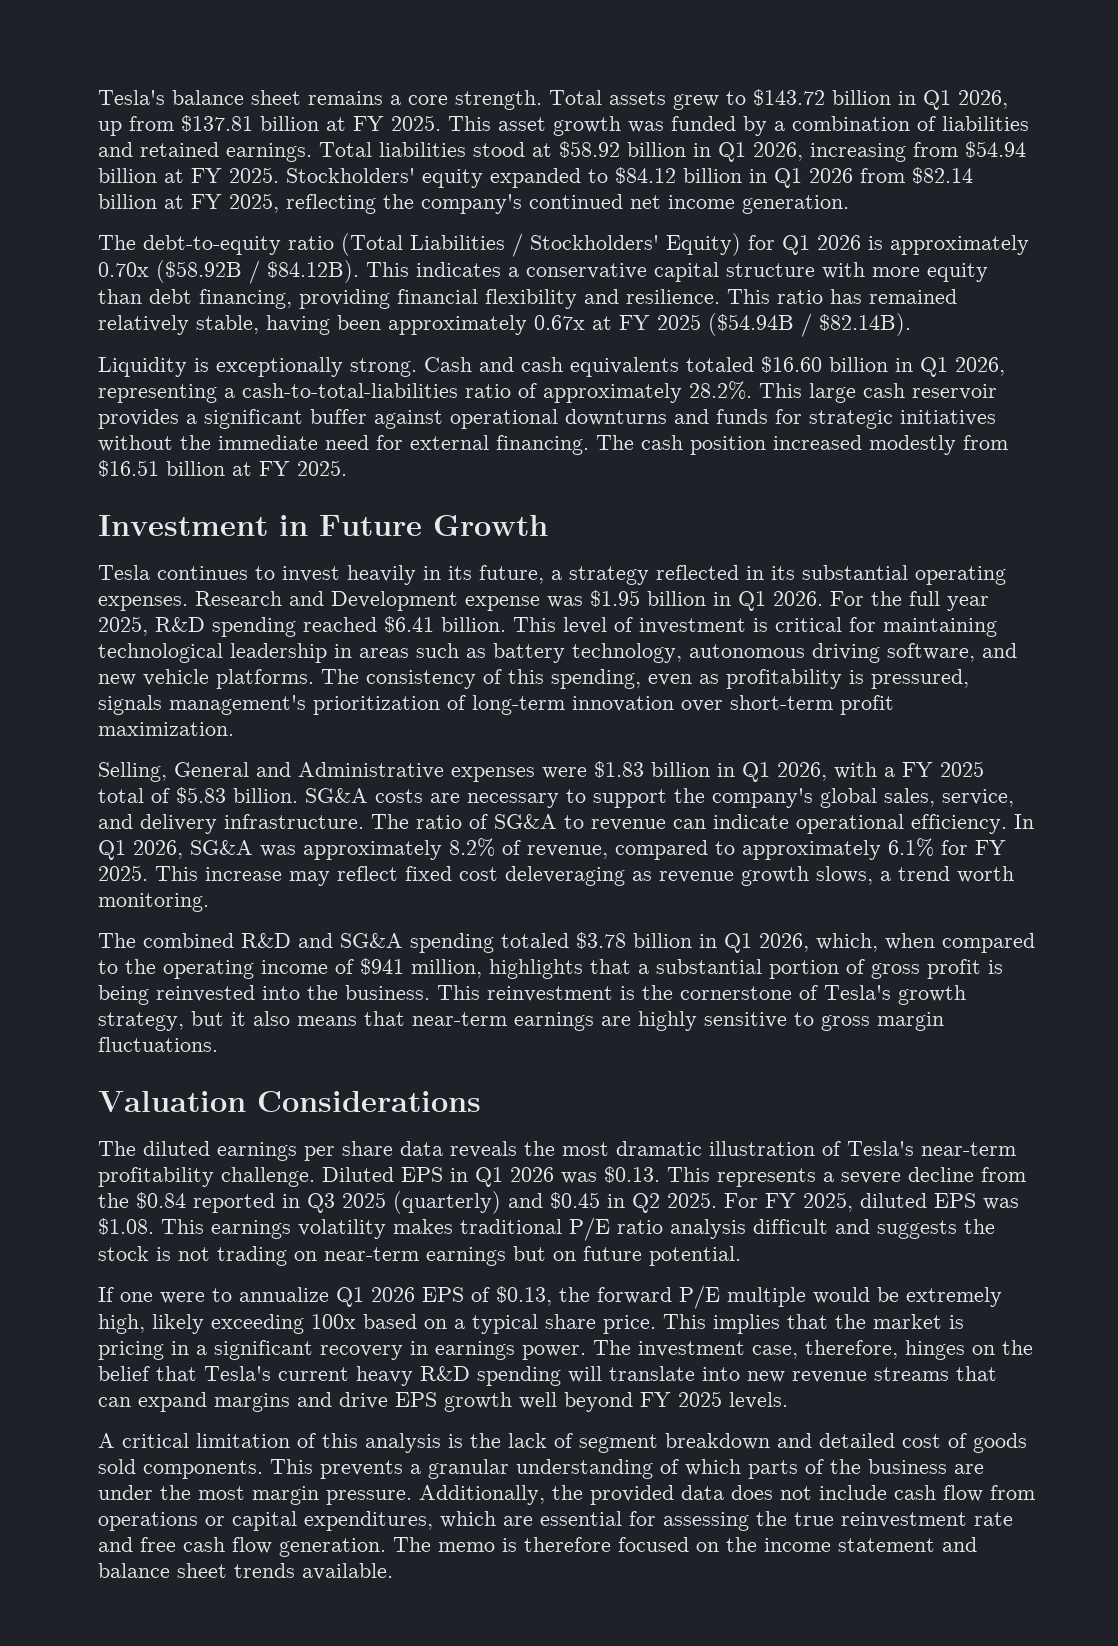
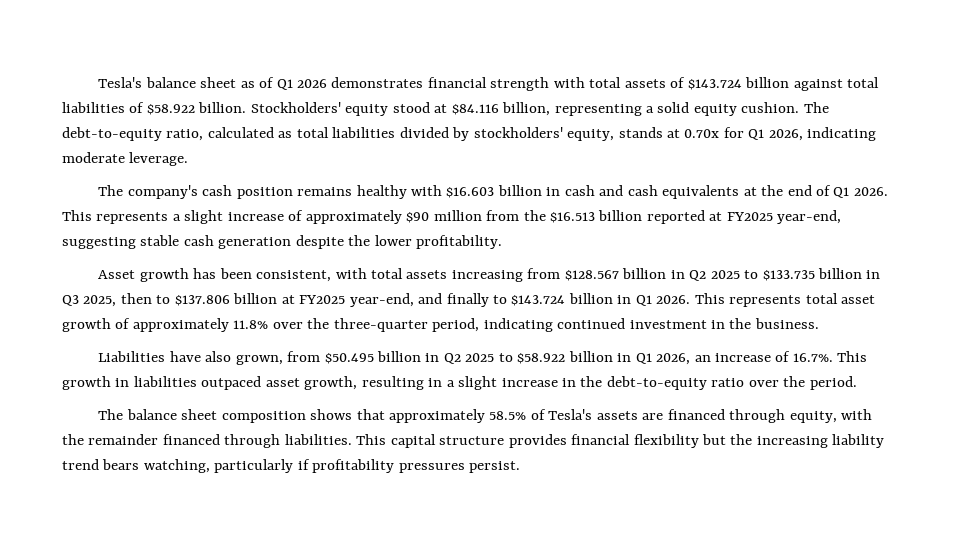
[308,89,1008,110] [98,115,1029,136] [98,141,1026,162] [98,167,973,188] [98,193,849,214] [98,233,1029,257] [98,260,988,284] [98,289,957,309] [98,313,911,337] [98,356,1005,377] [98,381,997,403] [98,409,996,429] [98,435,1008,455] [98,460,347,477] [98,515,548,536] [98,565,1006,585] [98,590,989,611] [98,616,997,637] [98,643,1017,663] [98,669,969,689] [98,695,894,715] [98,722,234,736] [98,761,984,782] [98,787,1014,808] [98,814,1034,834] [98,838,1006,860] [98,865,1014,886] [98,893,209,912] [98,932,1035,953] [98,958,1003,979] [98,985,966,1005] [98,1011,944,1031] [98,1037,218,1052] [98,1091,481,1112] [98,1141,1016,1161] [98,1166,1026,1187] [98,1191,1019,1214] [98,1217,995,1241] [98,1246,741,1266] [98,1285,1002,1309] [98,1314,964,1334] [98,1340,1033,1360] [98,1366,997,1386] [98,1391,788,1412] [98,1433,1027,1453] [98,1459,984,1479] [98,1485,1035,1505] [98,1511,1013,1531] [98,1537,977,1557] [98,1563,393,1580] remains a core strength. Total assets grew to $143.72 billion in Q1 2026, up from $137.81 billion at FY 2025. This asset growth was funded by a combination of liabilities and retained earnings. Total liabilities stood at $58.92 billion in Q1 2026, increasing from $54.94 billion at FY 2025. Stockholders' equity expanded to $84.12 billion in Q1 2026 from $82.14 billion at FY 2025, reflecting the company's continued net income generation. // The debt-to-equity ratio (Total Liabilities / Stockholders' Equity) for Q1 2026 is approximately 0.70x ($58.92B / $84.12B). This indicates a conservative capital structure with more equity than debt financing, providing financial flexibility and resilience. This ratio has remained relatively stable, having been approximately 0.67x at FY 2025 ($54.94B / $82.14B). // Liquidity is exceptionally strong. Cash and cash equivalents totaled $16.60 billion in Q1 2026, representing a cash-to-total-liabilities ratio of approximately 28.2%. This large cash reservoir provides a significant buffer against operational downturns and funds for strategic initiatives without the immediate need for external financing. The cash position increased modestly from $16.51 billion at FY 2025. // Investment in Future Growth // Tesla continues to invest heavily in its future, a strategy reflected in its substantial operating expenses. Research and Development expense was $1.95 billion in Q1 2026. For the full year 2025, R&D spending reached $6.41 billion. This level of investment is critical for maintaining technological leadership in areas such as battery technology, autonomous driving software, and new vehicle platforms. The consistency of this spending, even as profitability is pressured, signals management's prioritization of long-term innovation over short-term profit maximization. // Selling, General and Administrative expenses were $1.83 billion in Q1 2026, with a FY 2025 total of $5.83 billion. SG&A costs are necessary to support the company's global sales, service, and delivery infrastructure. The ratio of SG&A to revenue can indicate operational efficiency. In Q1 2026, SG&A was approximately 8.2% of revenue, compared to approximately 6.1% for FY 2025. This increase may reflect fixed cost deleveraging as revenue growth slows, a trend worth monitoring. // The combined R&D and SG&A spending totaled $3.78 billion in Q1 2026, which, when compared to the operating income of $941 million, highlights that a substantial portion of gross profit is being reinvested into the business. This reinvestment is the cornerstone of Tesla's growth strategy, but it also means that near-term earnings are highly sensitive to gross margin fluctuations. // Valuation Considerations // The diluted earnings per share data reveals the most dramatic illustration of Tesla's near-term profitability challenge. Diluted EPS in Q1 2026 was $0.13. This represents a severe decline from the $0.84 reported in Q3 2025 (quarterly) and $0.45 in Q2 2025. For FY 2025, diluted EPS was $1.08. This earnings volatility makes traditional P/E ratio analysis difficult and suggests the stock is not trading on near-term earnings but on future potential. // If one were to annualize Q1 2026 EPS of $0.13, the forward P/E multiple would be extremely high, likely exceeding 100x based on a typical share price. This implies that the market is pricing in a significant recovery in earnings power. The investment case, therefore, hinges on the belief that Tesla's current heavy R&D spending will translate into new revenue streams that can expand margins and drive EPS growth well beyond FY 2025 levels. // A critical limitation of this analysis is the lack of segment breakdown and detailed cost of goods sold components. This prevents a granular understanding of which parts of the business are under the most margin pressure. Additionally, the provided data does not include cash flow from operations or capital expenditures, which are essential for assessing the true reinvestment rate and free cash flow generation. The memo is therefore focused on the income statement and balance sheet trends available. -> [240,77,880,91] [62,102,829,116] [62,127,877,141] [62,152,189,166] [98,185,888,199] [62,210,842,224] [62,235,503,249] [98,268,881,282] [62,293,876,307] [62,318,819,332] [98,351,868,365] [62,376,857,390] [98,409,873,423] [62,434,885,448] [62,459,521,473] as of Q1 2026 demonstrates financial strength with total assets of $143.724 billion against total liabilities of $58.922 billion. Stockholders' equity stood at $84.116 billion, representing a solid equity cushion. The debt-to-equity ratio, calculated as total liabilities divided by stockholders' equity, stands at 0.70x for Q1 2026, indicating moderate leverage. // The company's cash position remains healthy with $16.603 billion in cash and cash equivalents at the end of Q1 2026. This represents a slight increase of approximately $90 million from the $16.513 billion reported at FY2025 year-end, suggesting stable cash generation despite the lower profitability. // Asset growth has been consistent, with total assets increasing from $128.567 billion in Q2 2025 to $133.735 billion in Q3 2025, then to $137.806 billion at FY2025 year-end, and finally to $143.724 billion in Q1 2026. This represents total asset growth of approximately 11.8% over the three-quarter period, indicating continued investment in the business. // Liabilities have also grown, from $50.495 billion in Q2 2025 to $58.922 billion in Q1 2026, an increase of 16.7%. This growth in liabilities outpaced asset growth, resulting in a slight increase in the debt-to-equity ratio over the period. // The balance sheet composition shows that approximately 58.5% of Tesla's assets are financed through equity, with the remainder financed through liabilities. This capital structure provides financial flexibility but the increasing liability trend bears watching, particularly if profitability pressures persist.

